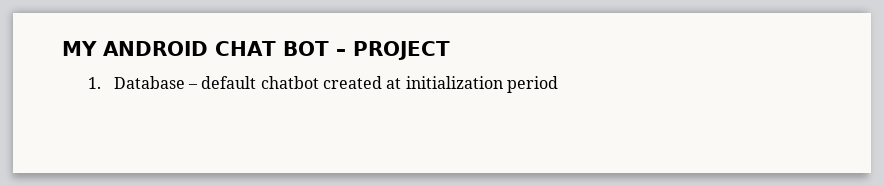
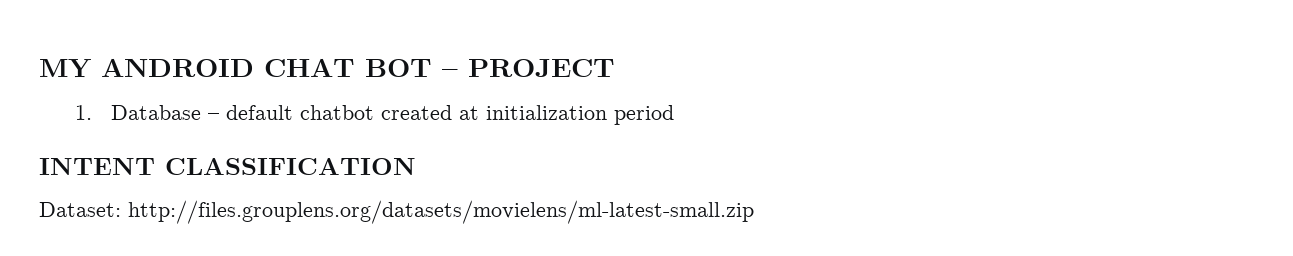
(558, 84) none -> [39,158,416,175] [39,200,754,224] // INTENT CLASSIFICATION // Dataset: http://files.grouplens.org/datasets/movielens/ml-latest-small.zip

